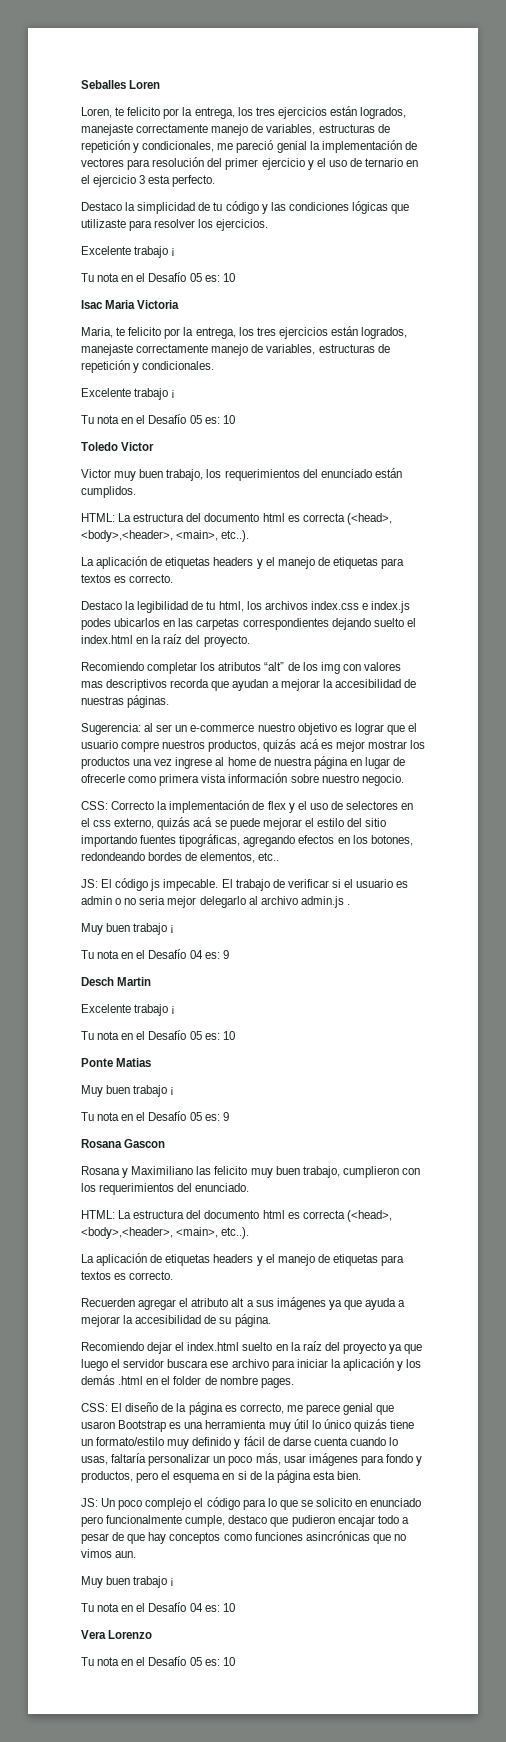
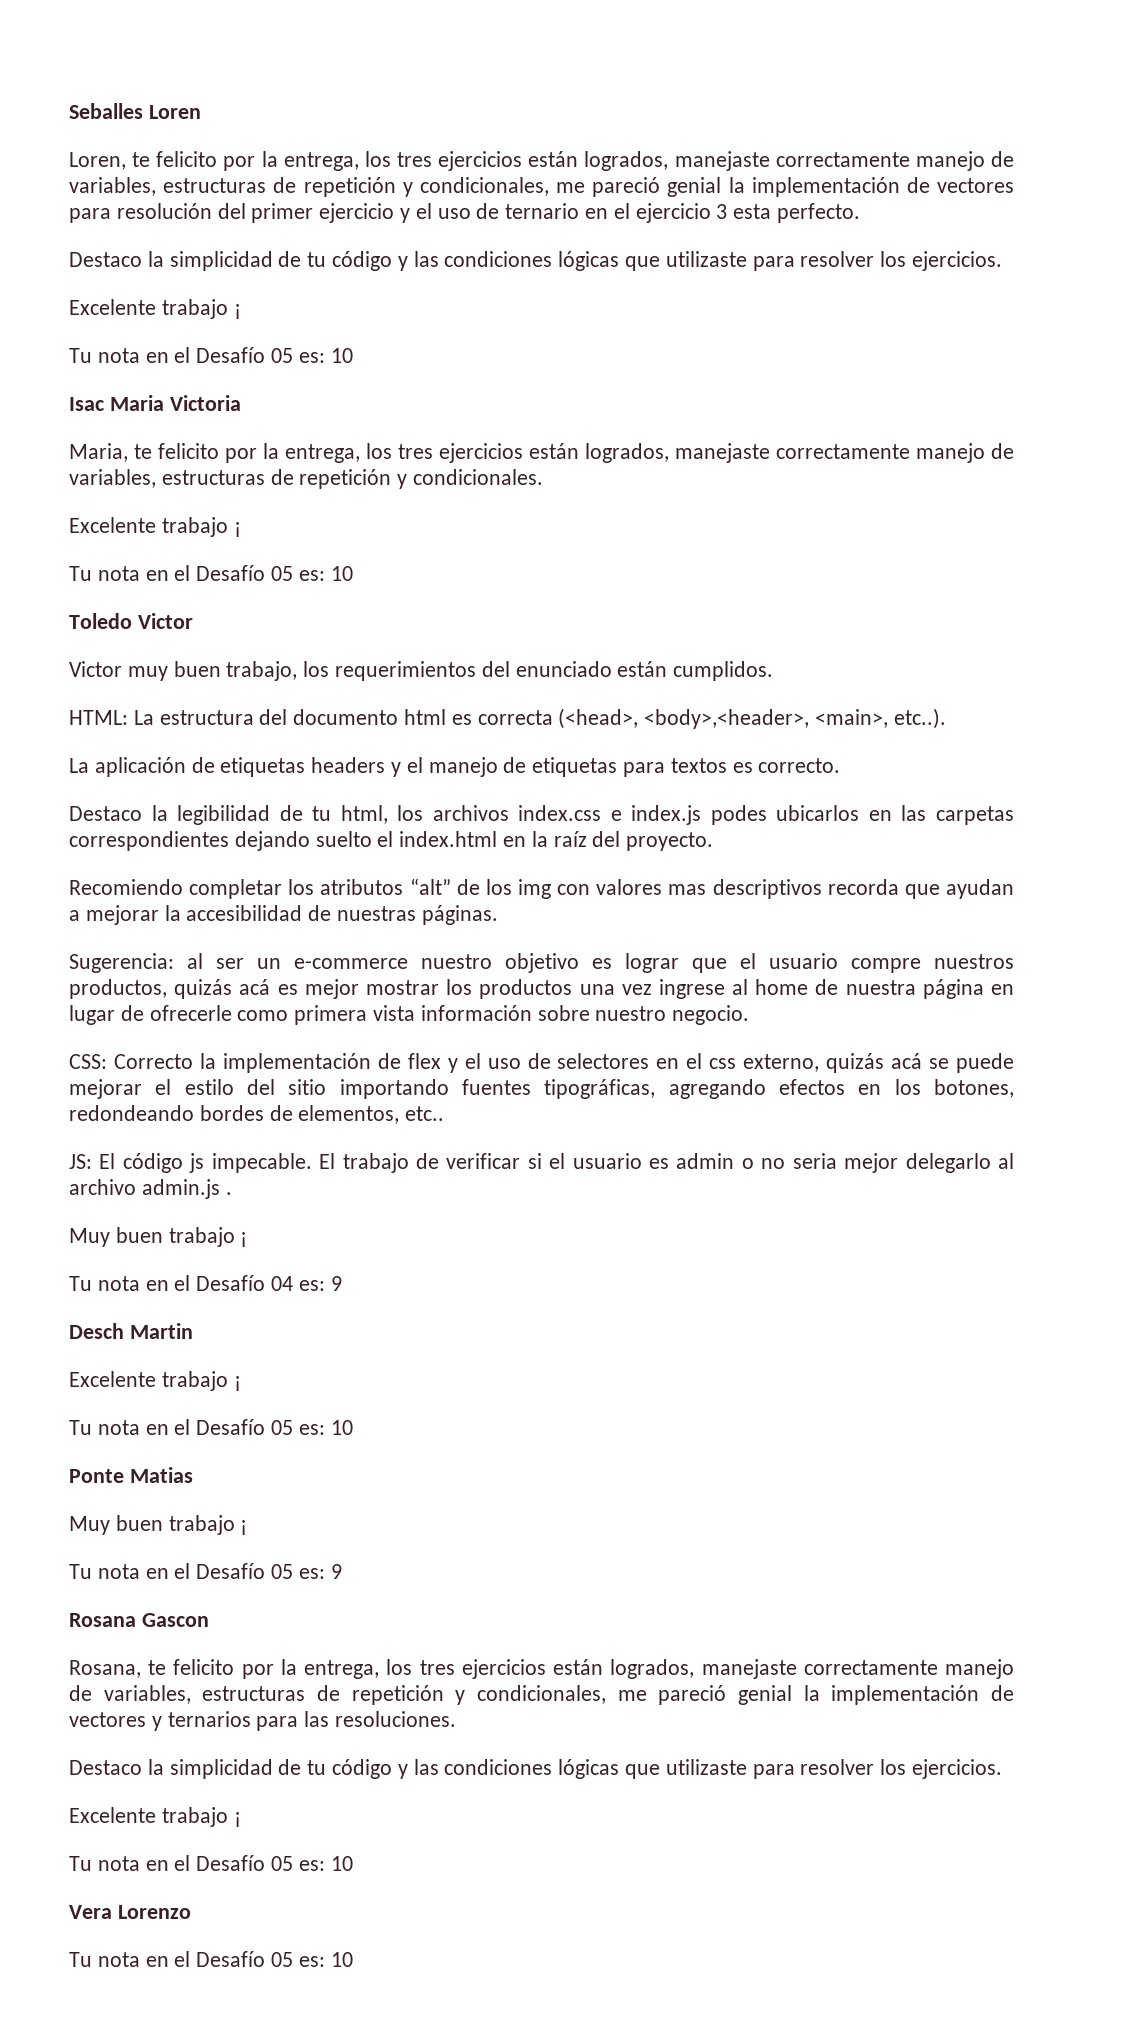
[81,1166,420,1178] [81,1183,250,1195] [81,1210,392,1222] [81,1227,250,1239] [81,1253,405,1266] [81,1271,174,1280] [81,1297,406,1310] [81,1314,271,1327] [81,1341,423,1354] [81,1358,422,1371] [81,1375,294,1388] [81,1402,395,1415] [81,1419,415,1432] [81,1436,399,1449] [81,1453,423,1466] [81,1470,362,1483] [81,1497,422,1510] [81,1515,409,1527] [81,1531,406,1544] [81,1549,137,1558] [81,1576,175,1588] [81,1602,203,1612] Rosana y Maximiliano las felicito muy buen trabajo, cumplieron con los requerimientos del enunciado. // HTML: La estructura del documento html es correcta (<head>, <body>,<header>, <main>, etc..). // La aplicación de etiquetas headers y el manejo de etiquetas para textos es correcto. // Recuerden agregar el atributo alt a sus imágenes ya que ayuda a mejorar la accesibilidad de su página. // Recomiendo dejar el index.html suelto en la raíz del proyecto ya que luego el servidor buscara ese archivo para iniciar la aplicación y los demás .html en el folder de nombre pages. // CSS: El diseño de la página es correcto, me parece genial que usaron Bootstrap es una herramienta muy útil lo único quizás tiene un formato/estilo muy definido y fácil de darse cuenta cuando lo usas, faltaría personalizar un poco más, usar imágenes para fondo y productos, pero el esquema en si de la página esta bien. // JS: Un poco complejo el código para lo que se solicito en enunciado pero funcionalmente cumple, destaco que pudieron encajar todo a pesar de que hay conceptos como funciones asincrónicas que no vimos aun. // Muy buen trabajo ¡ // Tu nota en el Desafío 04 -> [69,1659,1015,1679] [69,1685,1014,1705] [69,1711,457,1731] [69,1759,1003,1779] [69,1807,241,1827] [69,1855,294,1871] Rosana, te felicito por la entrega, los tres ejercicios están logrados, manejaste correctamente manejo de variables, estructuras de repetición y condicionales, me pareció genial la implementación de vectores y ternarios para las resoluciones. // Destaco la simplicidad de tu código y las condiciones lógicas que utilizaste para resolver los ejercicios. // Excelente trabajo ¡ // Tu nota en el Desafío 05

